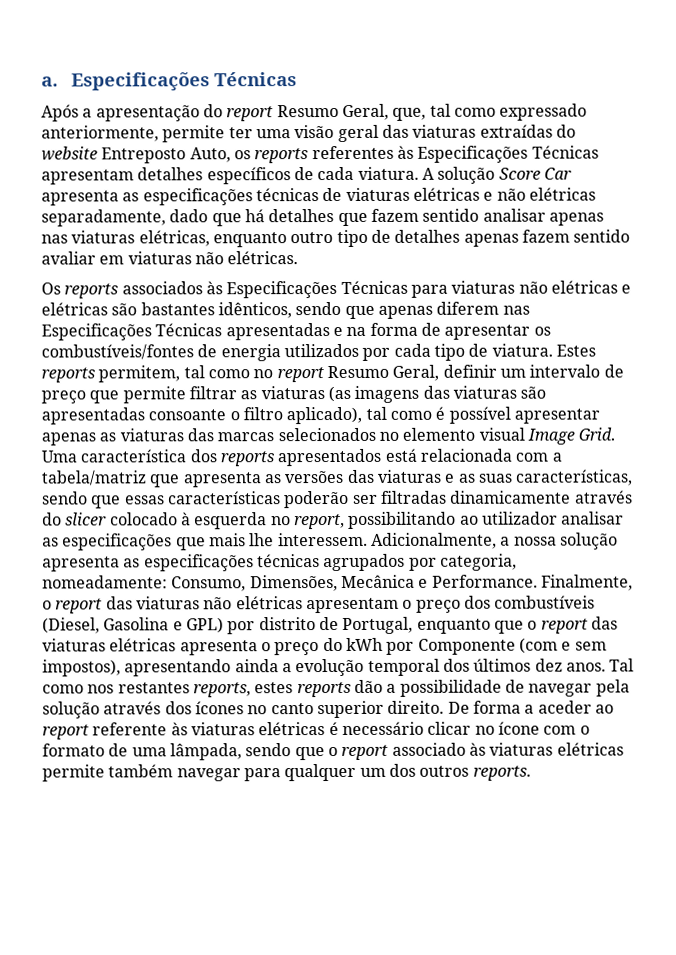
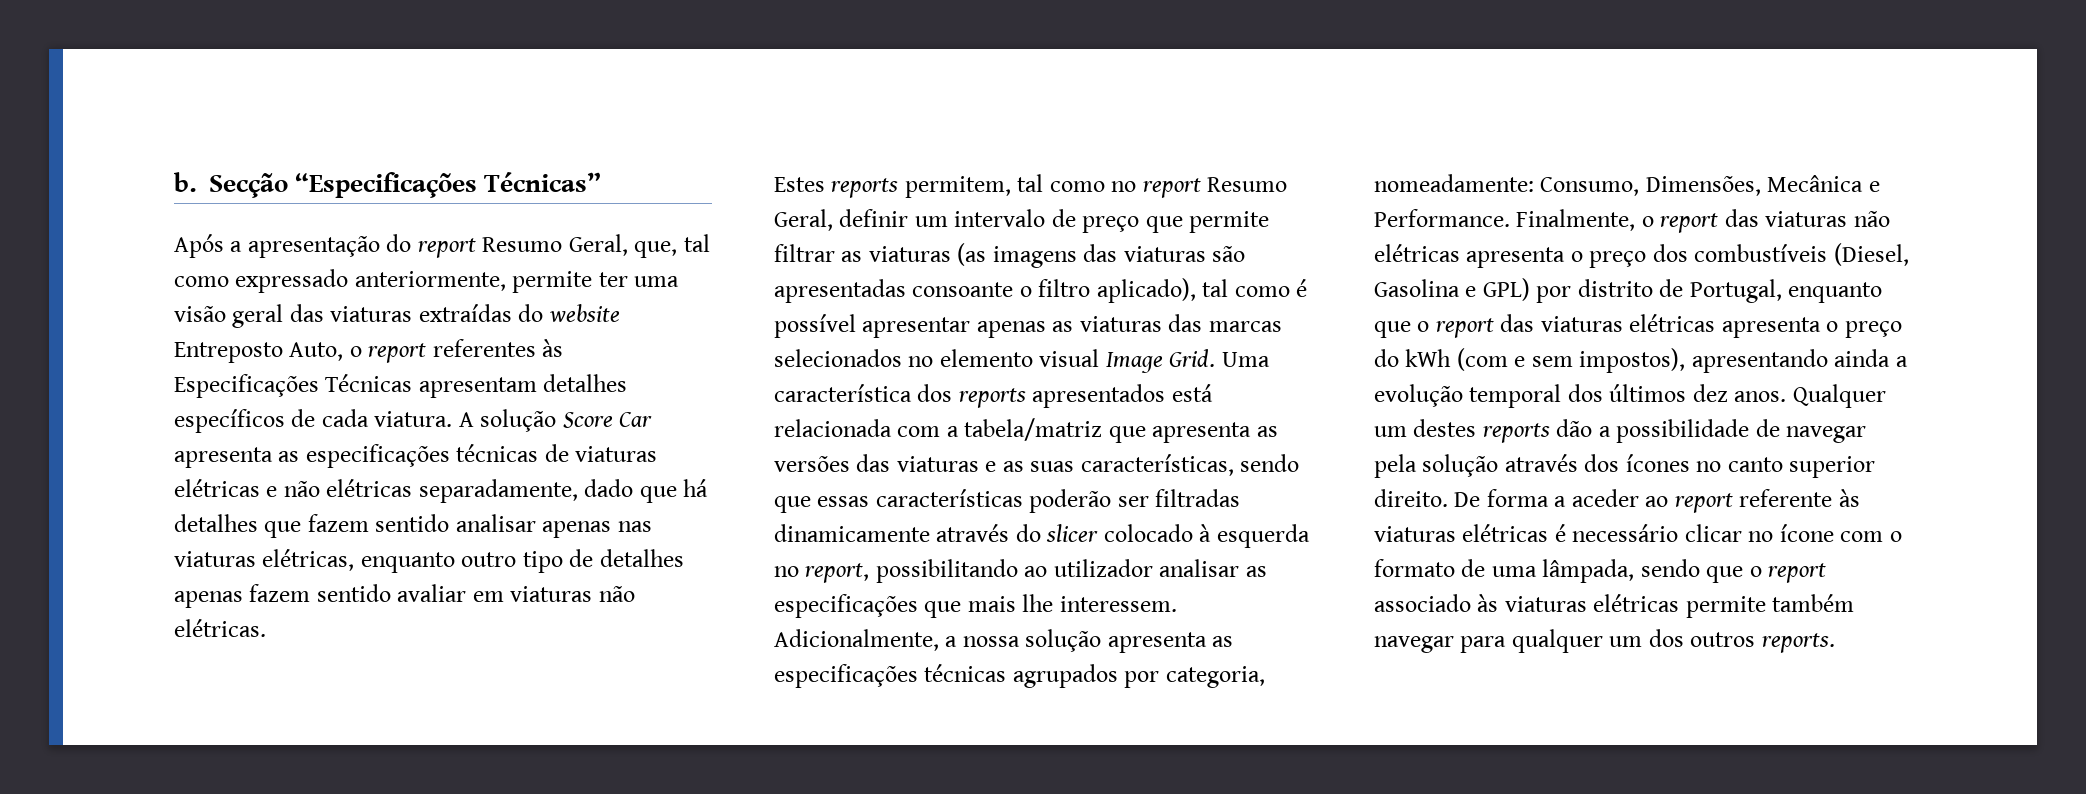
[41,72,298,92] a. Especificações Técnicas -> [174,172,602,198] b. Secção “Especificações Técnicas”
[233,148,309,164] os reports -> [349,343,427,363] o report
[41,280,632,299] [41,301,530,319] [41,322,551,341] [41,343,553,362] Os reports associados às Especificações Técnicas para viaturas não elétricas e elétricas são bastantes idênticos, sendo que apenas diferem nas Especificações Técnicas apresentadas e na forma de apresentar os combustíveis/fontes de energia utilizados por cada tipo de viatura. -> (266, 628) none
[305,597,399,614] apresentam -> [1466,247,1566,268] apresenta
[386,638,516,655] por Componente -> (1452, 358) none
[609,658,635,672] [42,682,294,698] Tal como nos restantes reports, estes -> [1792,384,1886,408] [1374,419,1477,437] Qualquer um destes

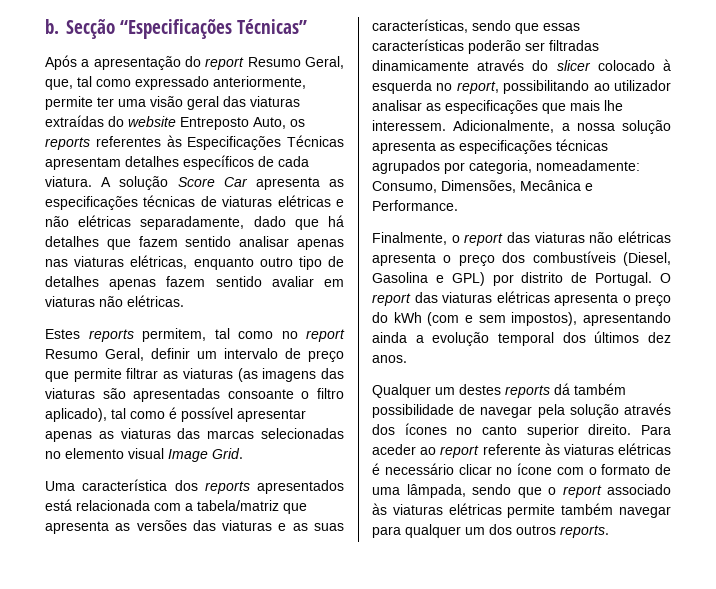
[349,343,427,363] o report -> [290,119,305,127] [45,137,90,150] os reports
[774,349,902,367] selecionados -> [261,428,344,439] selecionadas
(1216, 358) none -> (243, 453) //
(1510, 218) none -> (458, 205) //
[1689,279,1883,303] [1374,321,1430,338] Portugal, enquanto que o -> [595,272,671,286] Portugal. O
(1787, 396) none -> (407, 359) //
[1556,419,1611,437] dão a -> [554,383,626,395] dá também
[1454,489,1567,507] De forma a -> [641,425,671,435] Para

